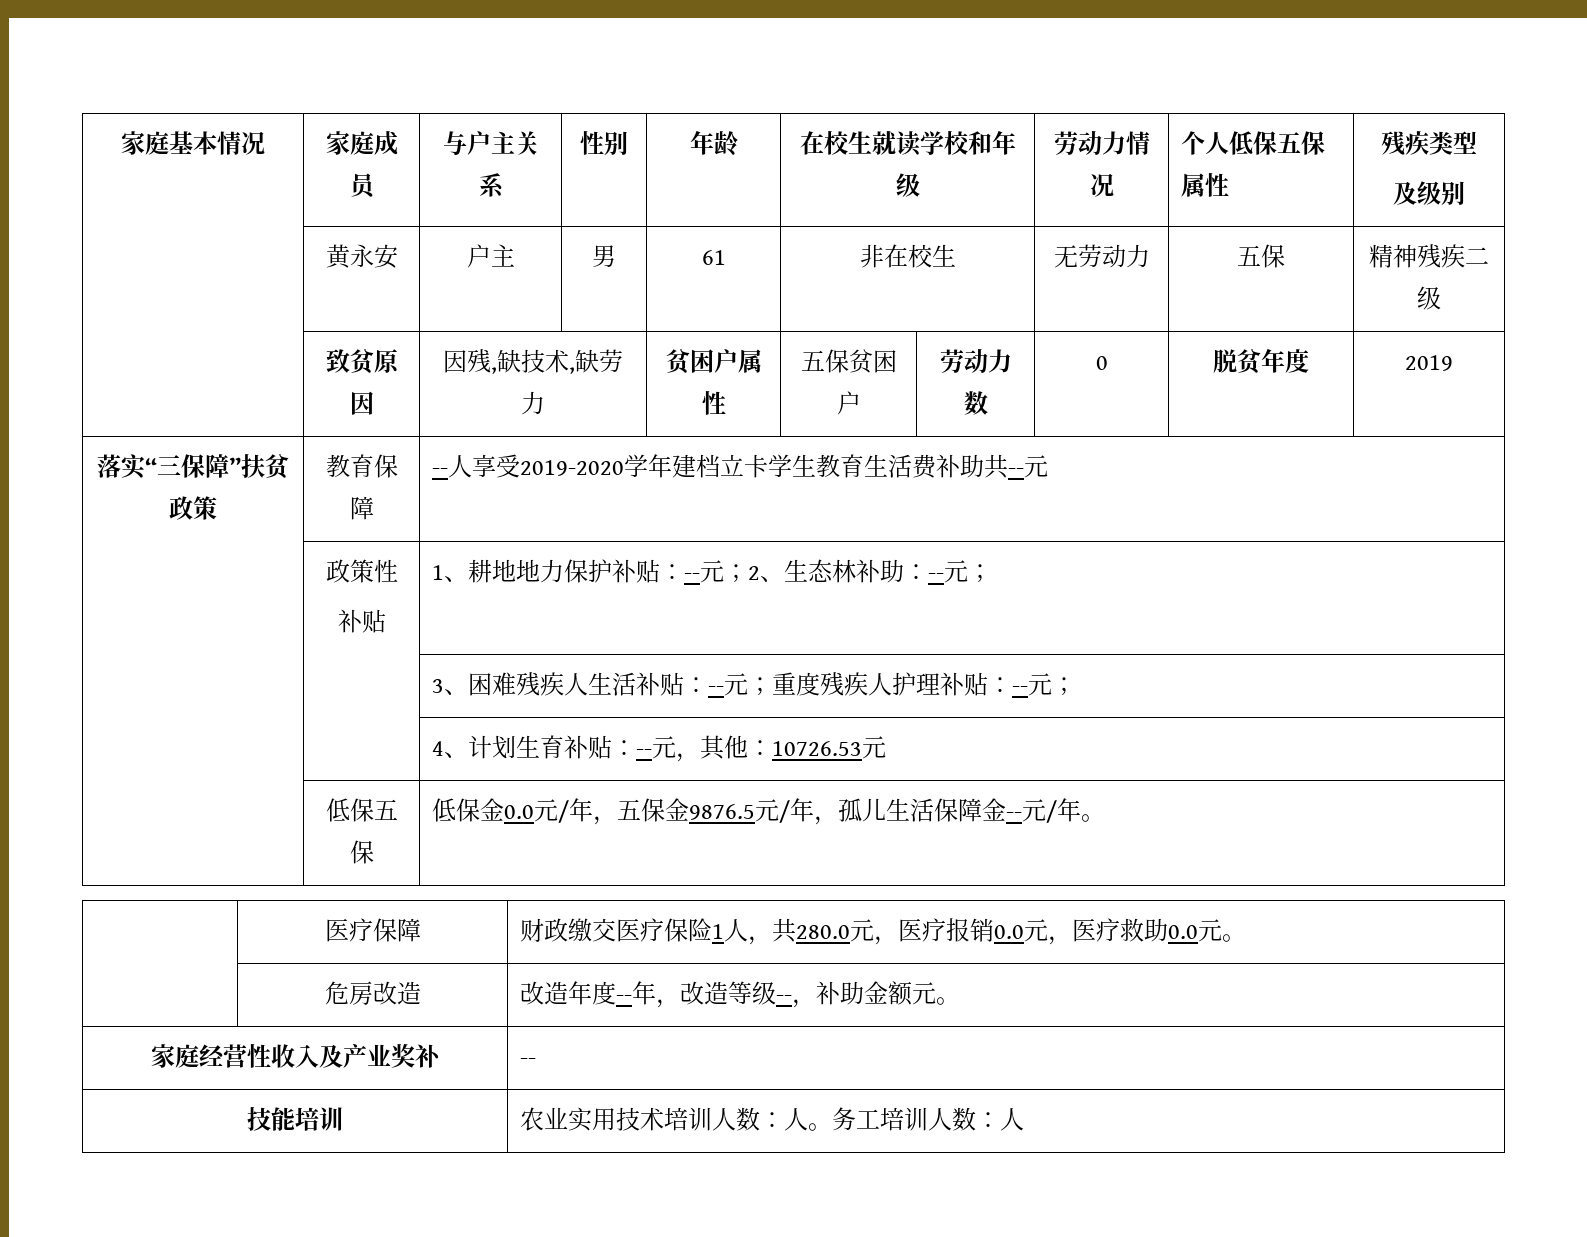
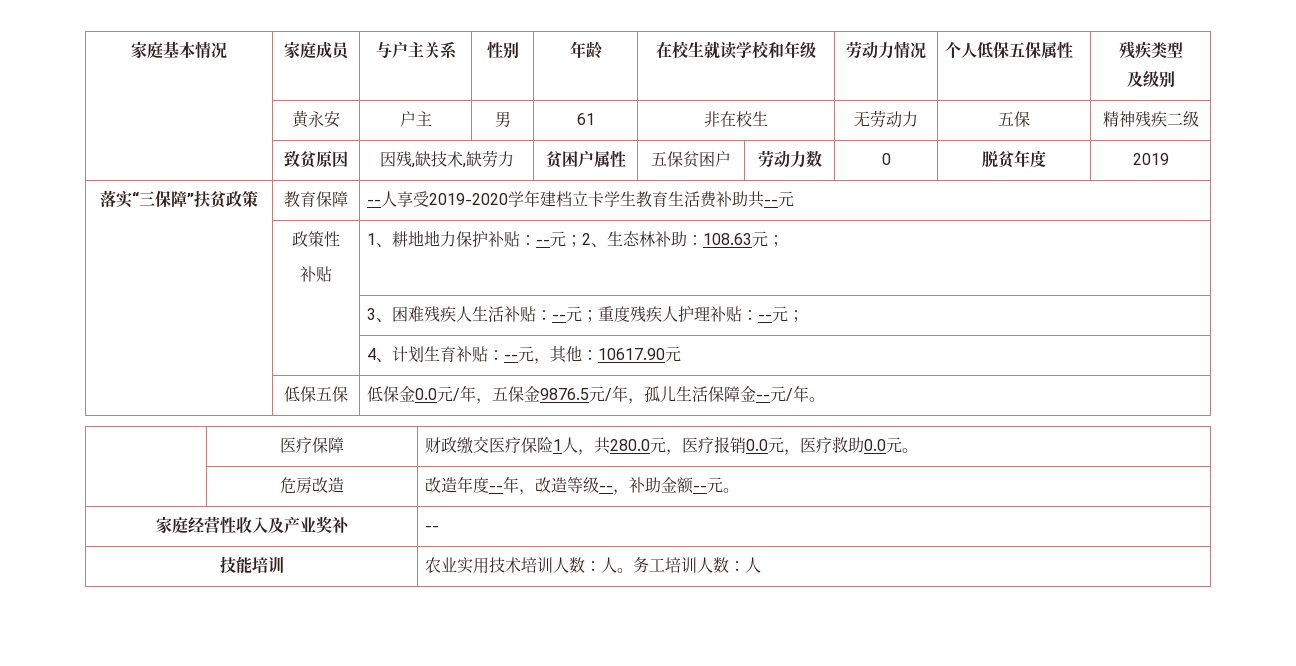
[928,573,945,580] -- -> [703,233,753,245] 108.63
[772,741,863,756] 10726.53 -> [598,348,666,360] 10617.90
(914, 993) none -> [693,485,708,491] --

